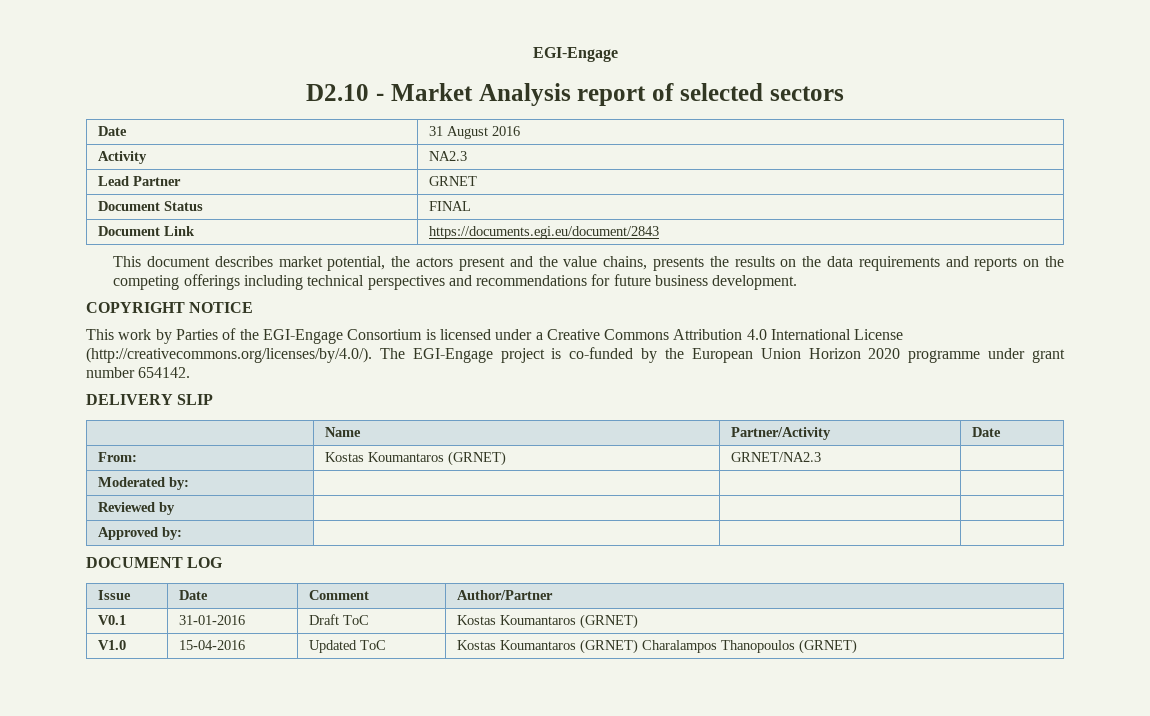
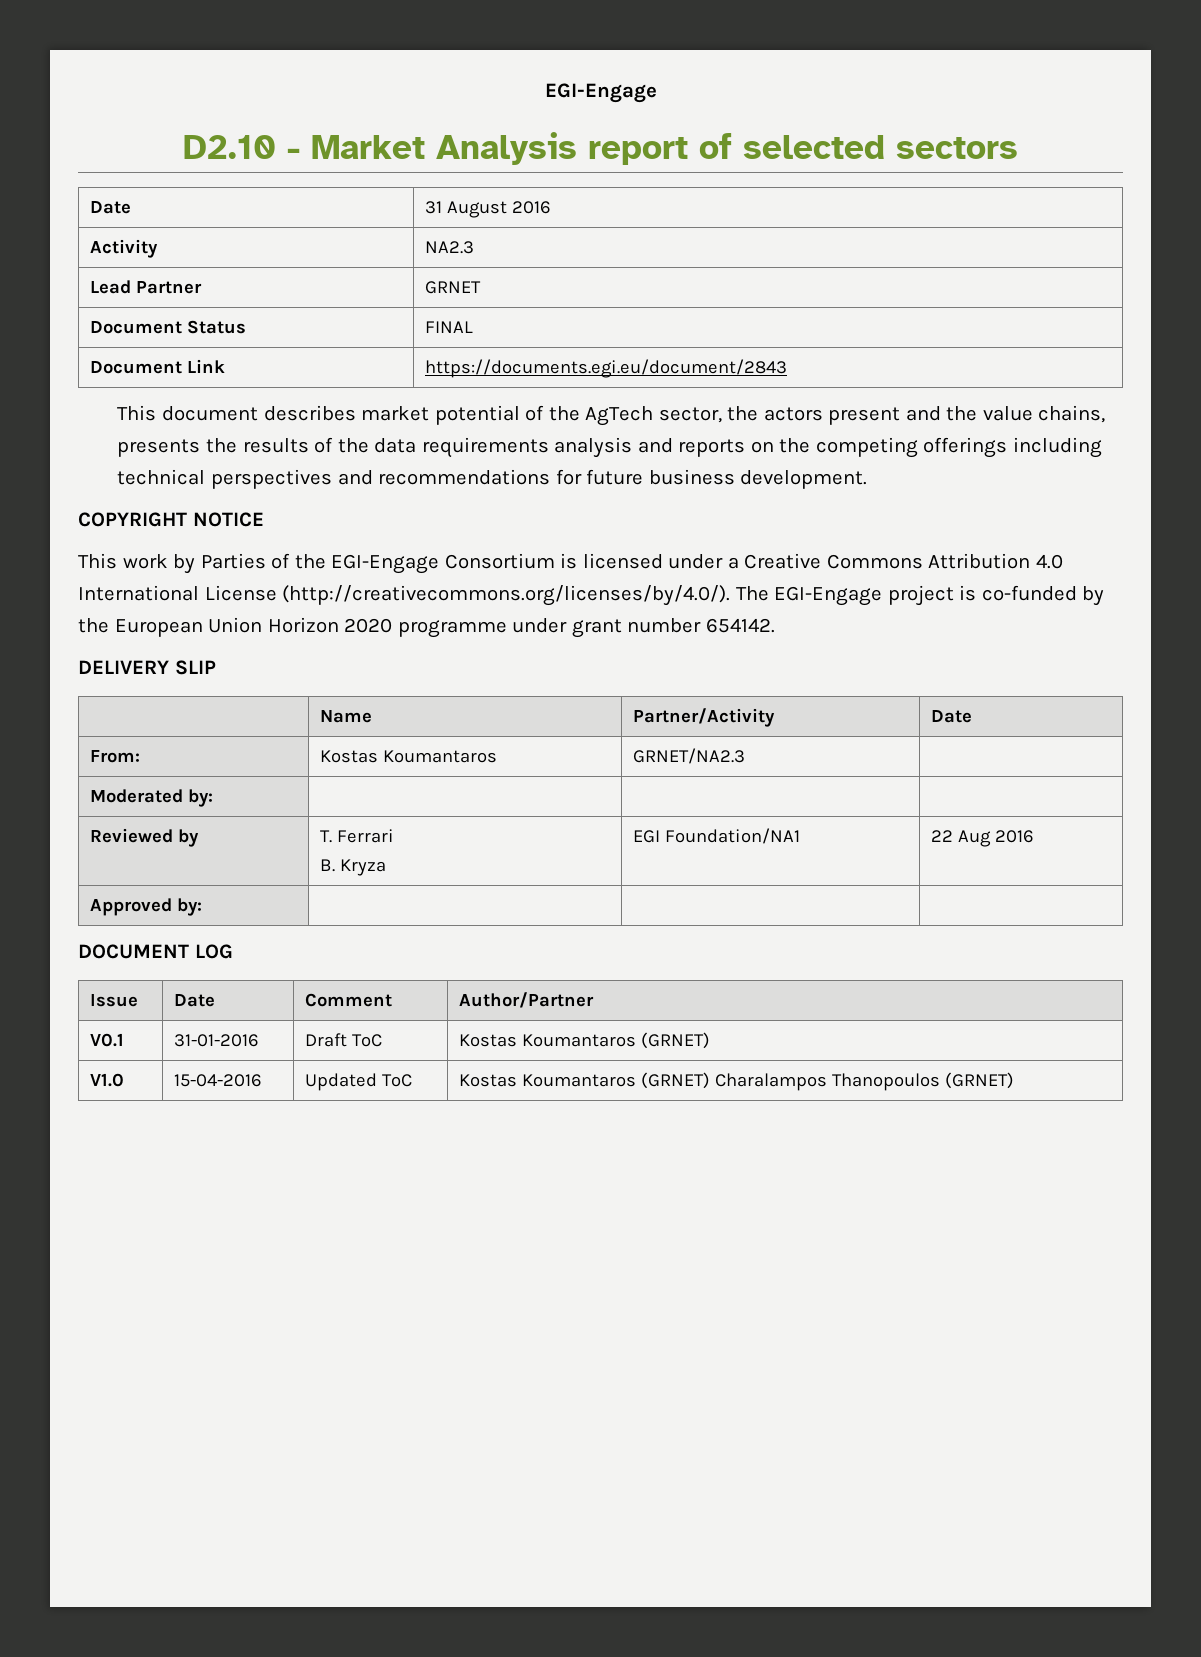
[327,256,386,271] potential, -> [434,405,722,426] potential of the AgTech sector,
[780,259,797,267] on -> [314,437,334,453] of
(940, 263) none -> [554,437,633,458] analysis
[447,451,506,466] (GRNET) -> (498, 756) none
(175, 508) | | -> [320,829,395,843] [320,859,387,876] [633,828,801,844] [931,830,1035,847] T. Ferrari // B. Kryza | EGI Foundation/NA1 | 22 Aug 2016

